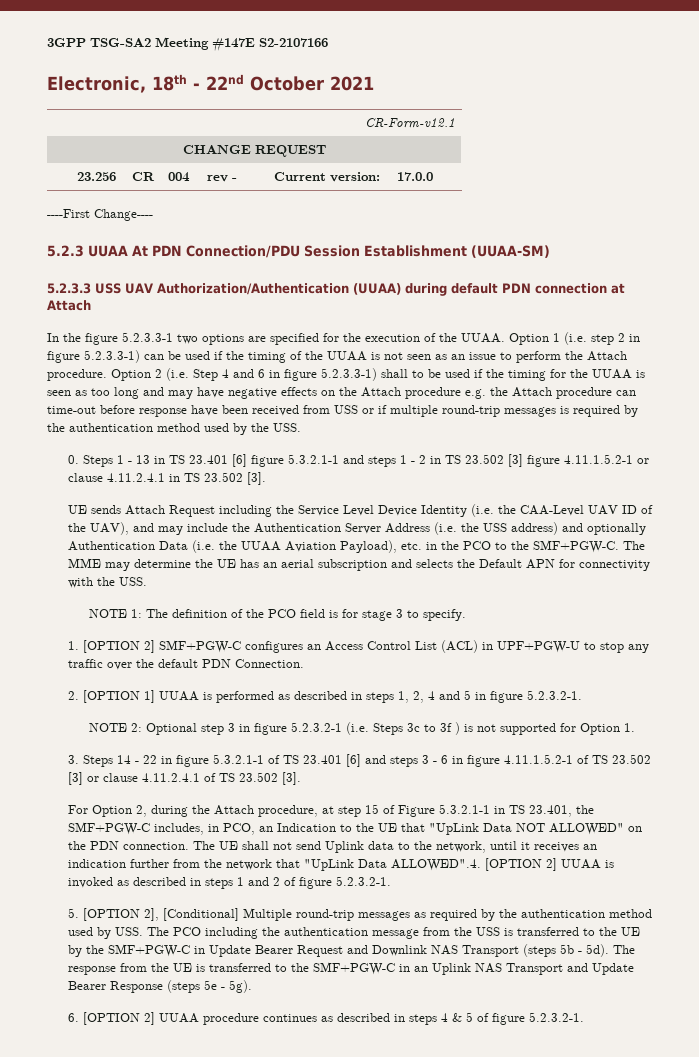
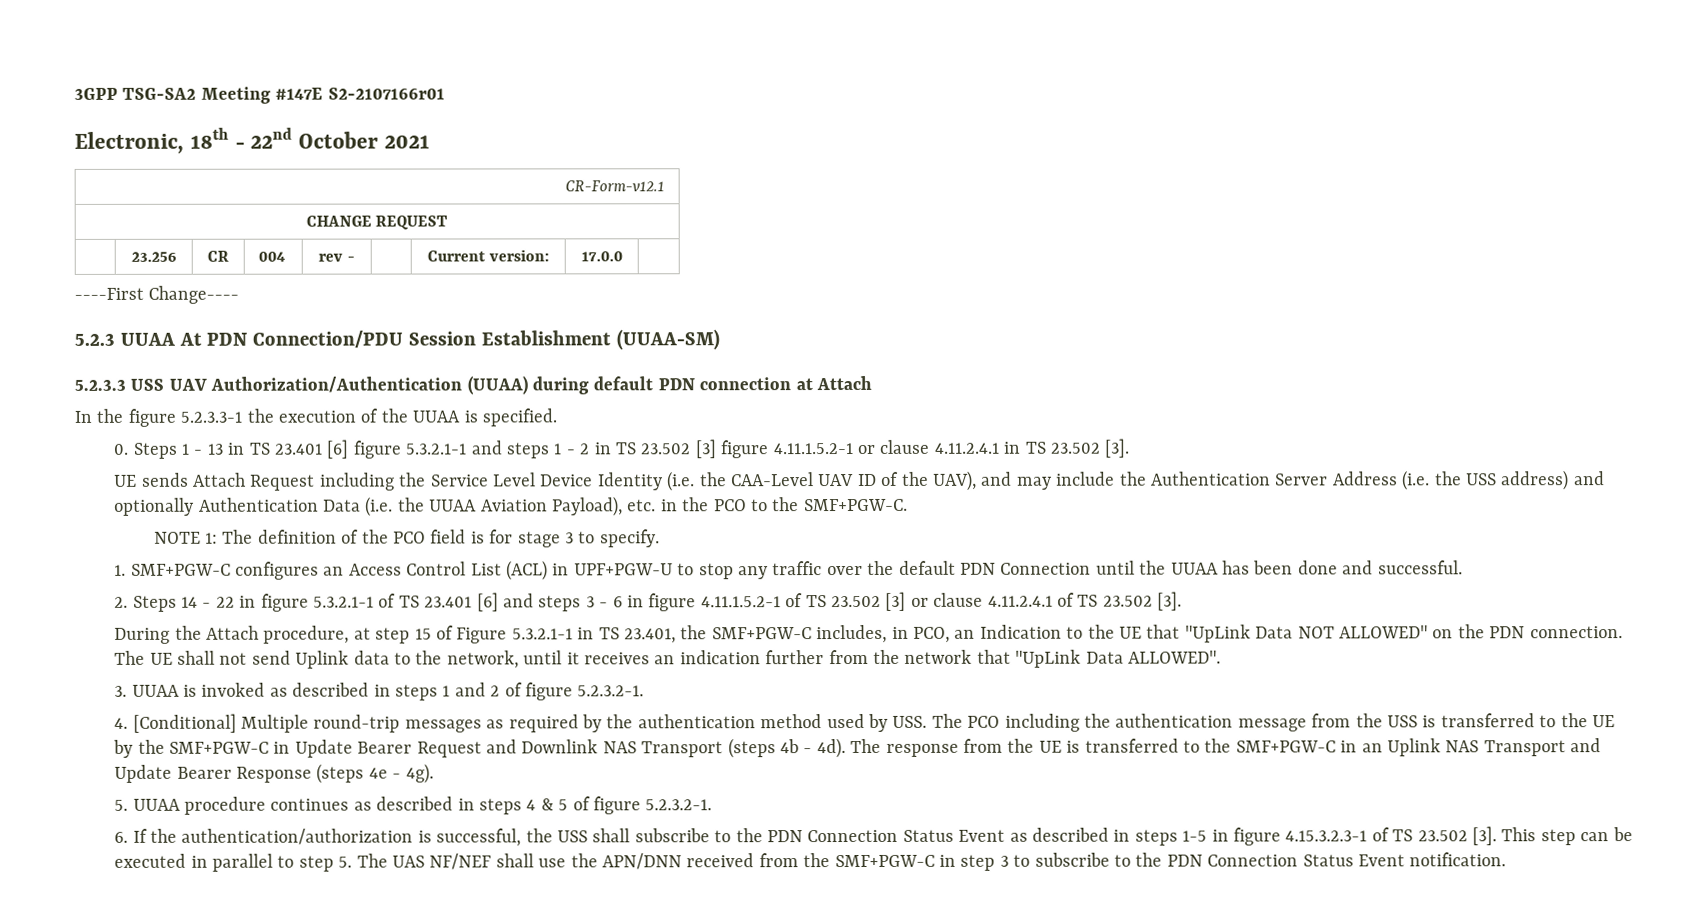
[259,38,328,47] S2-2107166 -> [327,87,445,100] S2-2107166r01
[177,332,640,345] [47,350,627,363] [47,368,645,381] [47,387,636,399] [47,405,638,417] [47,423,301,435] two options are specified for the execution of the UUAA. Option 1 (i.e. step 2 in figure 5.2.3.3-1) can be used if the timing of the UUAA is not seen as an issue to perform the Attach procedure. Option 2 (i.e. Step 4 and 6 in figure 5.2.3.3-1) shall to be used if the timing for the UUAA is seen as too long and may have negative effects on the Attach procedure e.g. the Attach procedure can time-out before response have been received from USS or if multiple round-trip messages is required by the authentication method used by the USS. -> [246,408,557,427] the execution of the UUAA is specified.
[622,541,645,550] [67,558,650,571] [67,577,147,588] The MME may determine the UE has an aerial subscription and selects the Default APN for connectivity with the USS. -> (908, 505) none
[82,640,155,653] [OPTION 2] -> (127, 570) none
[234,659,304,668] [67,690,582,703] [88,722,635,735] [67,755,79,764] Connection. // 2. [OPTION 1] UUAA is performed as described in steps 1, 2, 4 and 5 in figure 5.2.3.2-1. // NOTE 2: Optional step 3 in figure 5.2.3.2-1 (i.e. Steps 3c to 3f ) is not supported for Option 1. // 3. -> [1000,560,1463,575] [114,596,129,608] Connection until the UUAA has been done and successful. // 2.
[67,805,188,817] For Option 2, during -> [114,627,171,644] During
[390,858,557,871] ALLOWED".4. [OPTION 2] -> [1128,650,1222,664] [114,685,128,697] ALLOWED". // 3.
[67,908,159,921] 5. [OPTION 2], -> [114,717,129,729] 4.
[559,944,609,957] 5b - 5d). -> [780,738,846,759] 4b - 4d).
[203,980,252,993] [67,1012,155,1025] 5e - 5g). // 6. [OPTION 2] -> [368,763,434,784] [114,799,129,811] 4e - 4g). // 5.
(584, 1017) none -> [114,826,1633,847] [114,852,1507,872] // 6. If the authentication/authorization is successful, the USS shall subscribe to the PDN Connection Status Event as described in steps 1-5 in figure 4.15.3.2.3-1 of TS 23.502 [3]. This step can be executed in parallel to step 5. The UAS NF/NEF shall use the APN/DNN received from the SMF+PGW-C in step 3 to subscribe to the PDN Connection Status Event notification.

